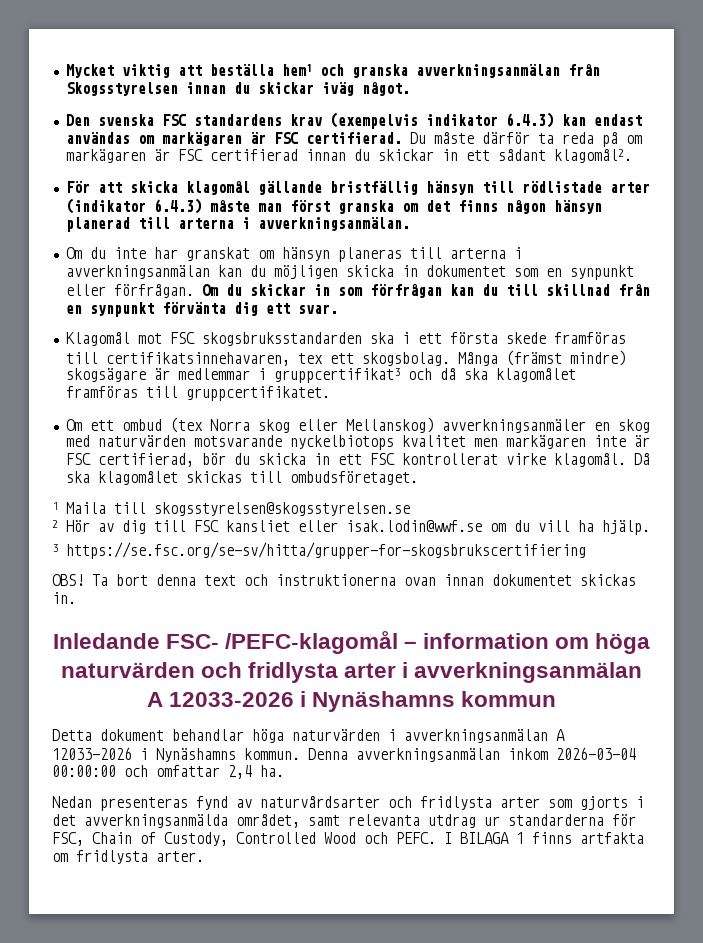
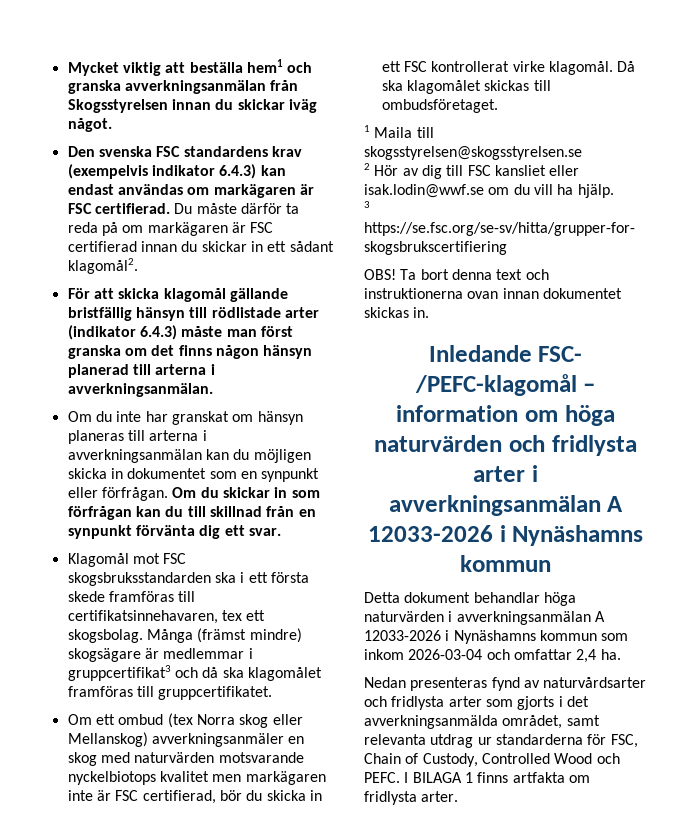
[244,748,500,762] kommun. Denna avverkningsanmälan -> [539,630,629,641] kommun som
[52,765,116,777] 00:00:00 -> (483, 654) none

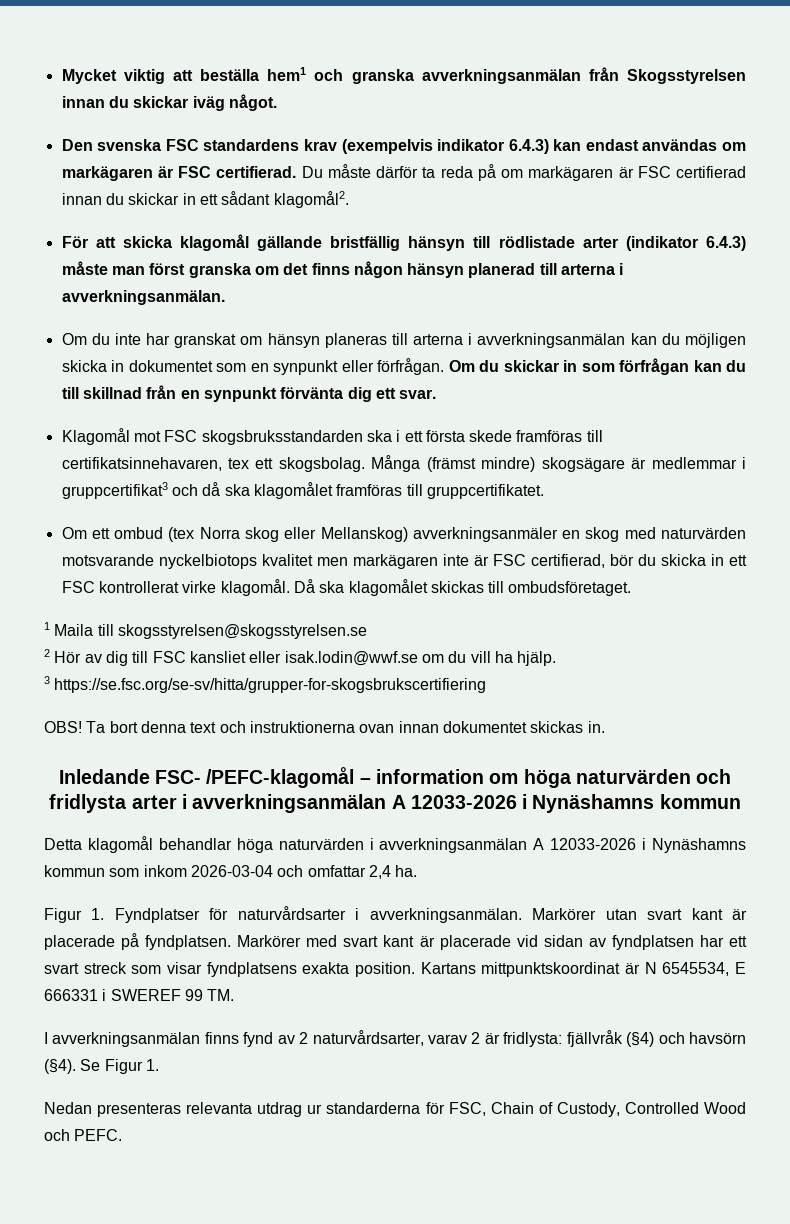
[404,592,471,603] dokument -> [87,836,153,853] klagomål
[364,677,647,691] [364,696,589,710] [364,715,600,729] Nedan presenteras fynd av naturvårdsarter och fridlysta arter som gjorts i det avverkningsanmälda området, samt -> [44,906,748,923] [44,933,747,950] [44,962,746,977] [44,989,235,1001] [44,1030,747,1047] [44,1059,159,1074] [44,1102,182,1117] Figur 1. Fyndplatser för naturvårdsarter i avverkningsanmälan. Markörer utan svart kant är placerade på fyndplatsen. Markörer med svart kant är placerade vid sidan av fyndplatsen har ett svart streck som visar fyndplatsens exakta position. Kartans mittpunktskoordinat är N 6545534, E 666331 i SWEREF 99 TM. // I avverkningsanmälan finns fynd av 2 naturvårdsarter, varav 2 är fridlysta: fjällvråk (§4) och havsörn (§4). Se Figur 1. // Nedan presenteras
[404,772,590,783] [364,791,459,805] I BILAGA 1 finns artfakta om fridlysta arter. -> (123, 1135) none

